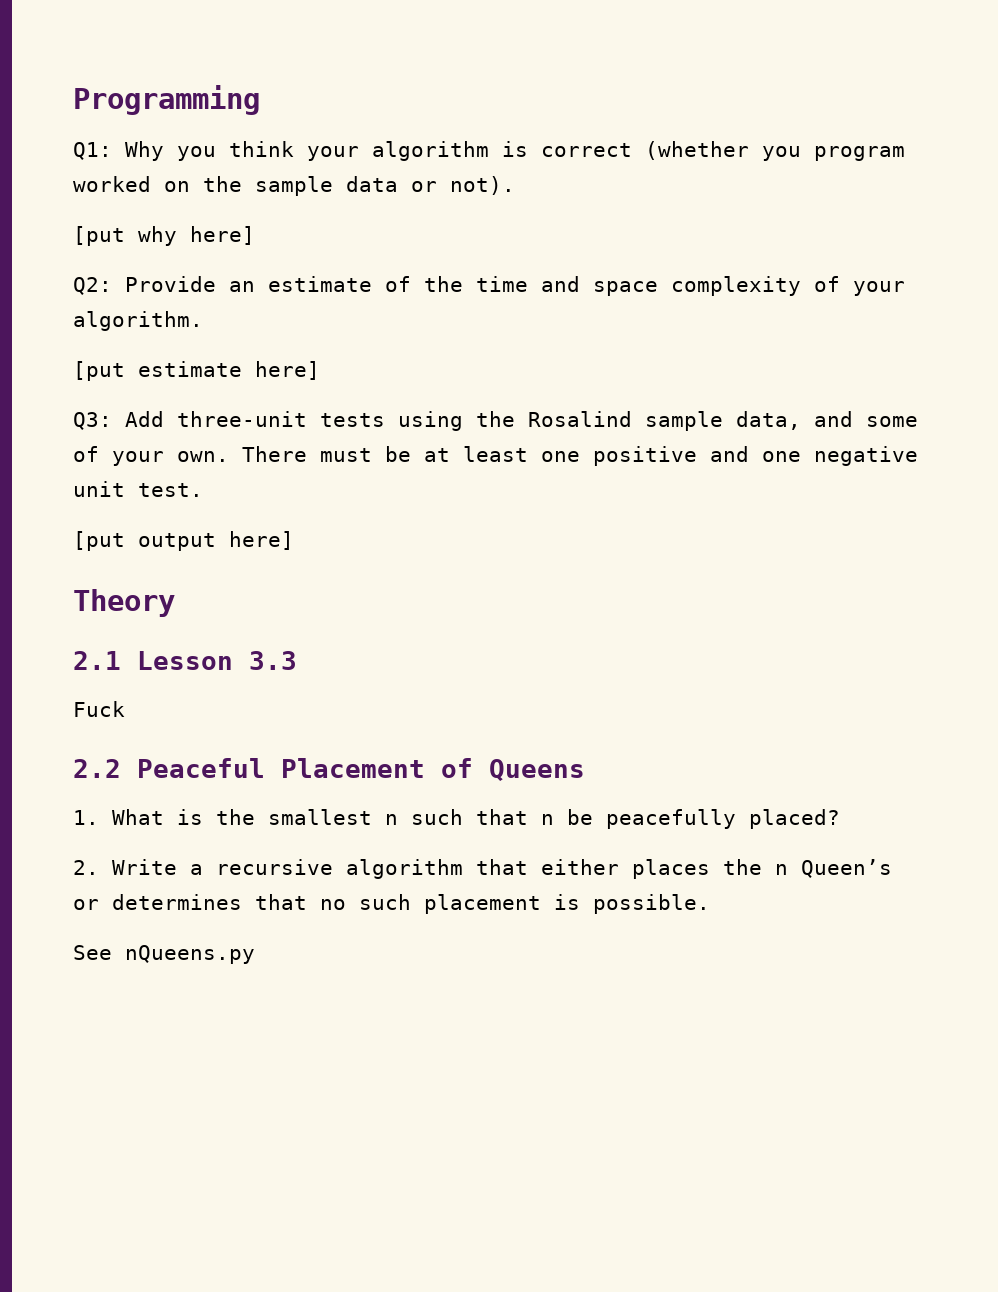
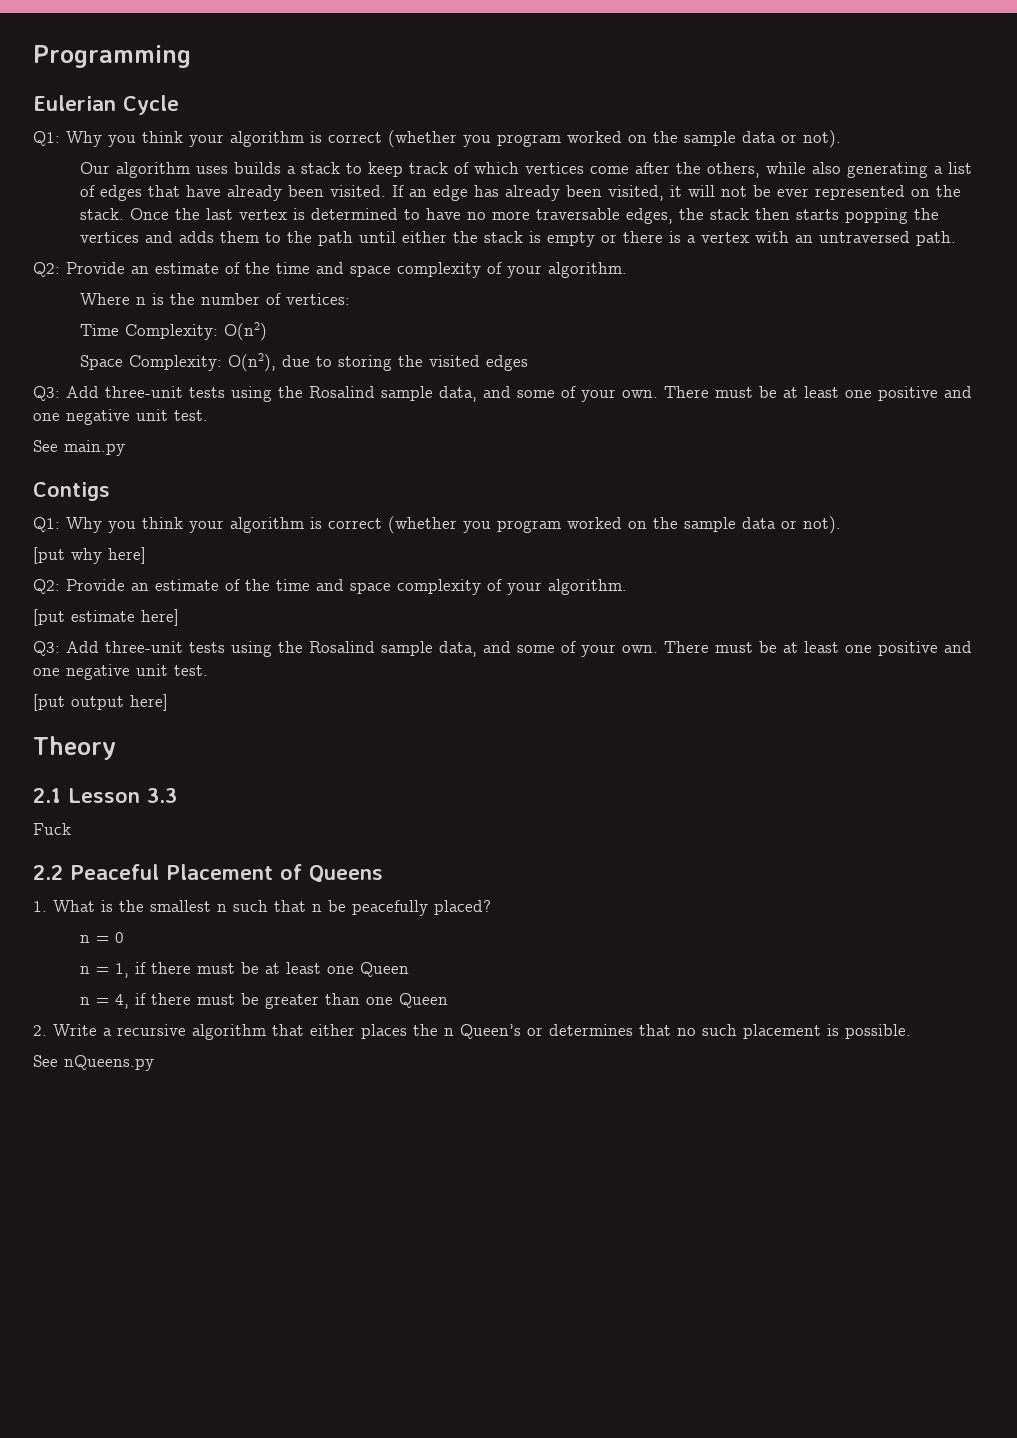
(260, 100) none -> [33,95,179,115] [33,130,841,148] [79,162,972,178] [79,185,961,201] [79,208,939,224] [79,231,956,247] [33,262,627,278] [79,293,350,305] [79,322,267,341] [79,353,528,372] [33,386,972,402] [33,409,208,425] [33,440,125,456] [33,482,110,501] // Eulerian Cycle // Q1: Why you think your algorithm is correct (whether you program worked on the sample data or not). // Our algorithm uses builds a stack to keep track of which vertices come after the others, while also generating a list of edges that have already been visited. If an edge has already been visited, it will not be ever represented on the stack. Once the last vertex is determined to have no more traversable edges, the stack then starts popping the vertices and adds them to the path until either the stack is empty or there is a vertex with an untraversed path. // Q2: Provide an estimate of the time and space complexity of your algorithm. // Where n is the number of vertices: // Time Complexity: O(n2) // Space Complexity: O(n2), due to storing the visited edges // Q3: Add three-unit tests using the Rosalind sample data, and some of your own. There must be at least one positive and one negative unit test. // See main.py // Contigs
(840, 819) none -> [79,932,124,943] [79,962,409,978] [79,993,448,1009] // n = 0 // n = 1, if there must be at least one Queen // n = 4, if there must be greater than one Queen

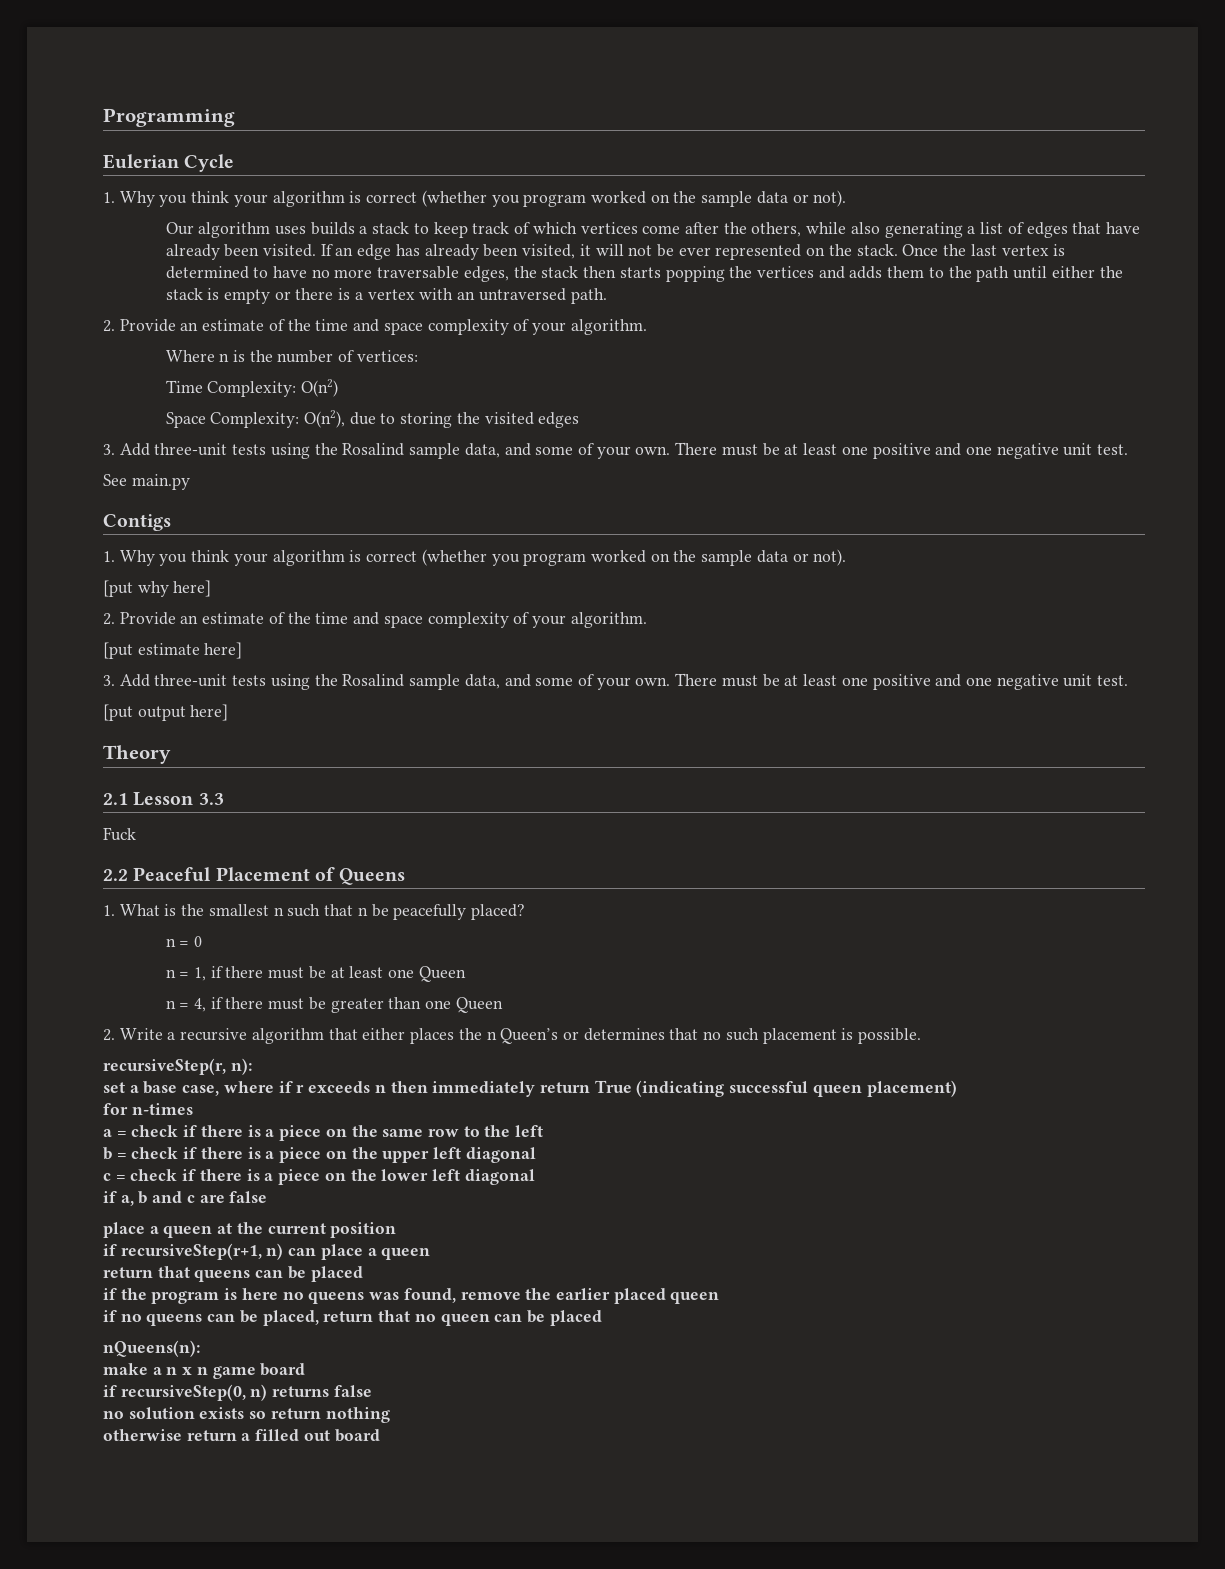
[33,131,60,146] Q1: -> [103,192,115,203] 1.
[33,262,60,277] Q2: -> [103,320,115,332] 2.
[33,386,60,401] Q3: -> [103,444,115,455] 3.
[33,517,60,532] Q1: -> [103,551,115,562] 1.
[33,579,60,594] Q2: -> [103,613,115,625] 2.
[33,641,60,656] Q3: -> [103,675,115,686] 3.
[33,1055,154,1071] See nQueens.py -> [103,1058,252,1075] [103,1080,957,1097] [103,1103,193,1115] [103,1125,544,1141] [103,1147,536,1163] [103,1169,535,1185] [103,1191,268,1206] [103,1222,397,1238] [103,1243,431,1260] [103,1266,363,1282] [103,1288,720,1304] [103,1310,602,1326] [103,1340,200,1357] [103,1363,306,1379] [103,1384,372,1401] [103,1407,390,1423] [103,1429,380,1442] recursiveStep(r, n): // set a base case, where if r exceeds n then immediately return True (indicating successful queen placement) // for n-times // a = check if there is a piece on the same row to the left // b = check if there is a piece on the upper left diagonal // c = check if there is a piece on the lower left diagonal // if a, b and c are false // place a queen at the current position // if recursiveStep(r+1, n) can place a queen // return that queens can be placed // if the program is here no queens was found, remove the earlier placed queen // if no queens can be placed, return that no queen can be placed // nQueens(n): // make a n x n game board // if recursiveStep(0, n) returns false // no solution exists so return nothing // otherwise return a filled out board

